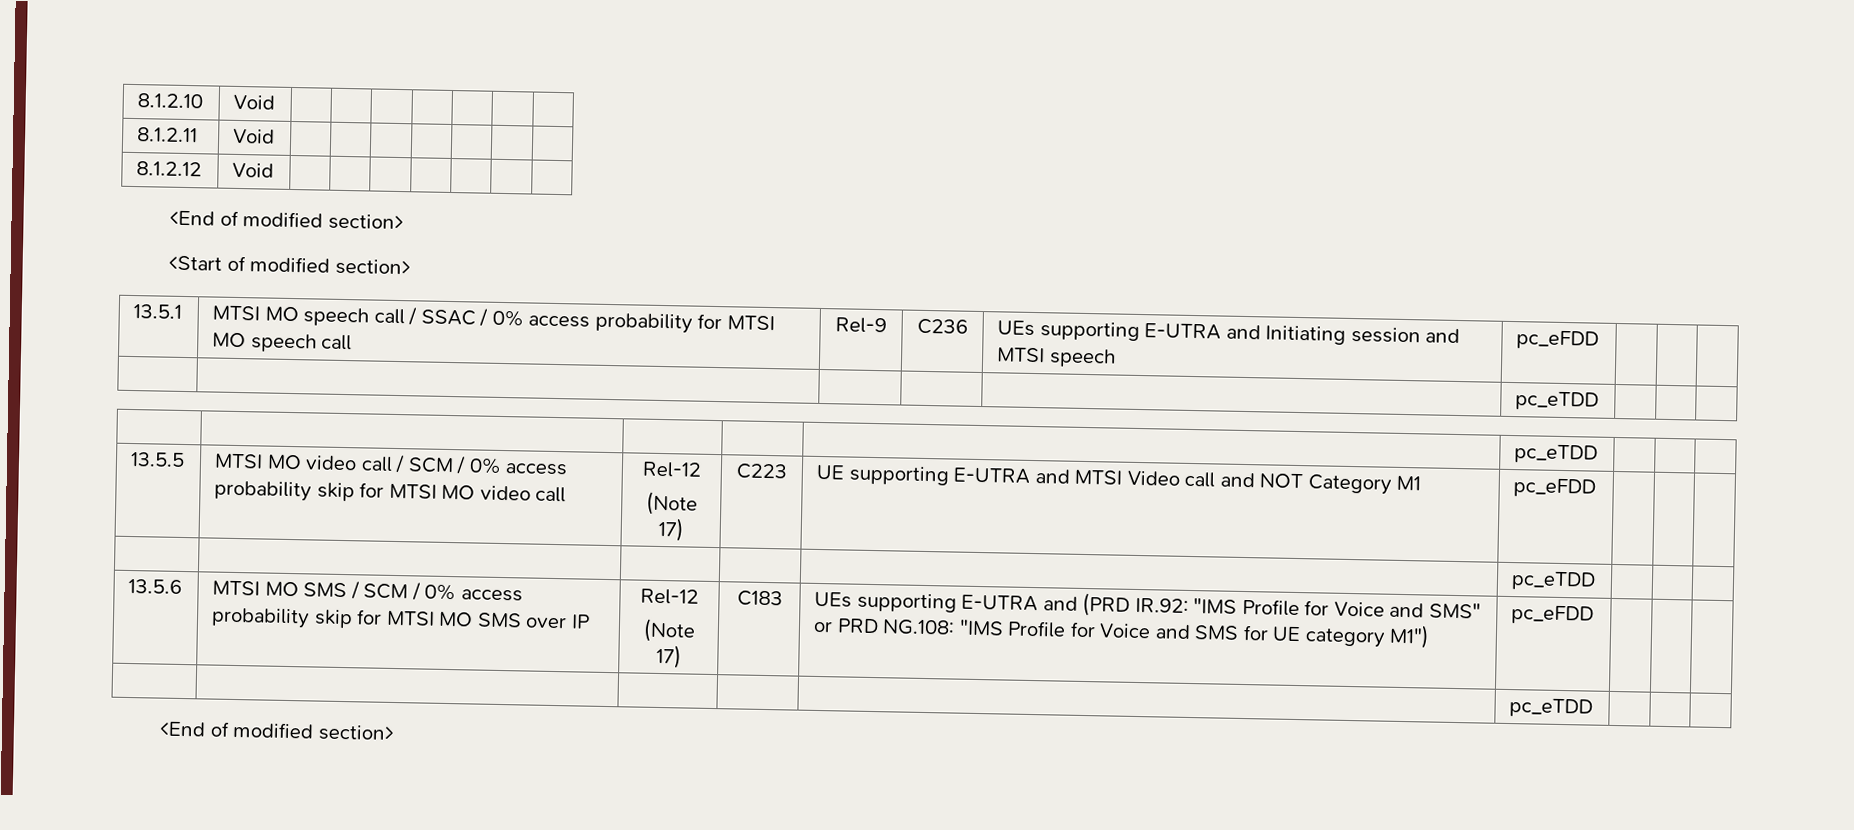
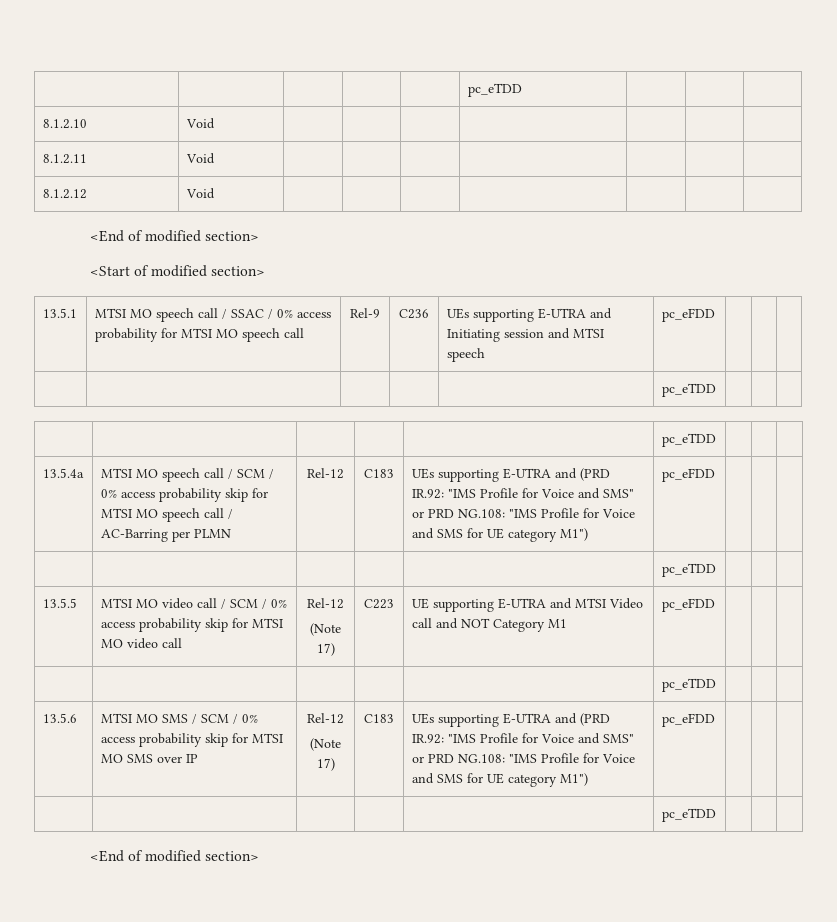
(137, 101) none -> [467,83,522,97] | | | | | pc_eTDD | | | //
(1599, 454) none -> [42,468,84,478] [100,468,274,482] [100,488,268,502] [100,508,233,522] [100,529,231,542] [307,468,344,479] [364,469,394,478] [411,468,610,482] [411,488,634,499] [411,508,635,518] [411,528,588,542] [661,468,715,482] [661,563,716,577] // 13.5.4a | MTSI MO speech call / SCM / 0% access probability skip for MTSI MO speech call / AC-Barring per PLMN | Rel-12 | C183 | UEs supporting E-UTRA and (PRD IR.92: "IMS Profile for Voice and SMS" or PRD NG.108: "IMS Profile for Voice and SMS for UE category M1") | pc_eFDD | | | // | | | | | pc_eTDD | | |

